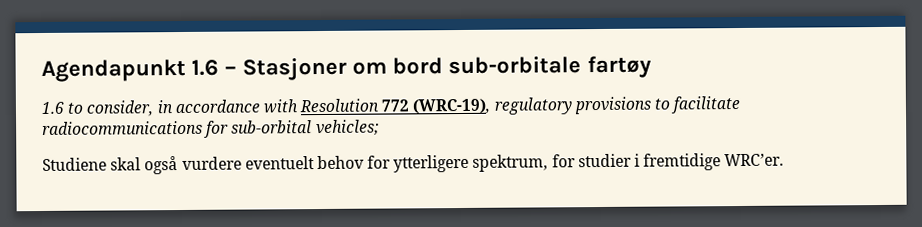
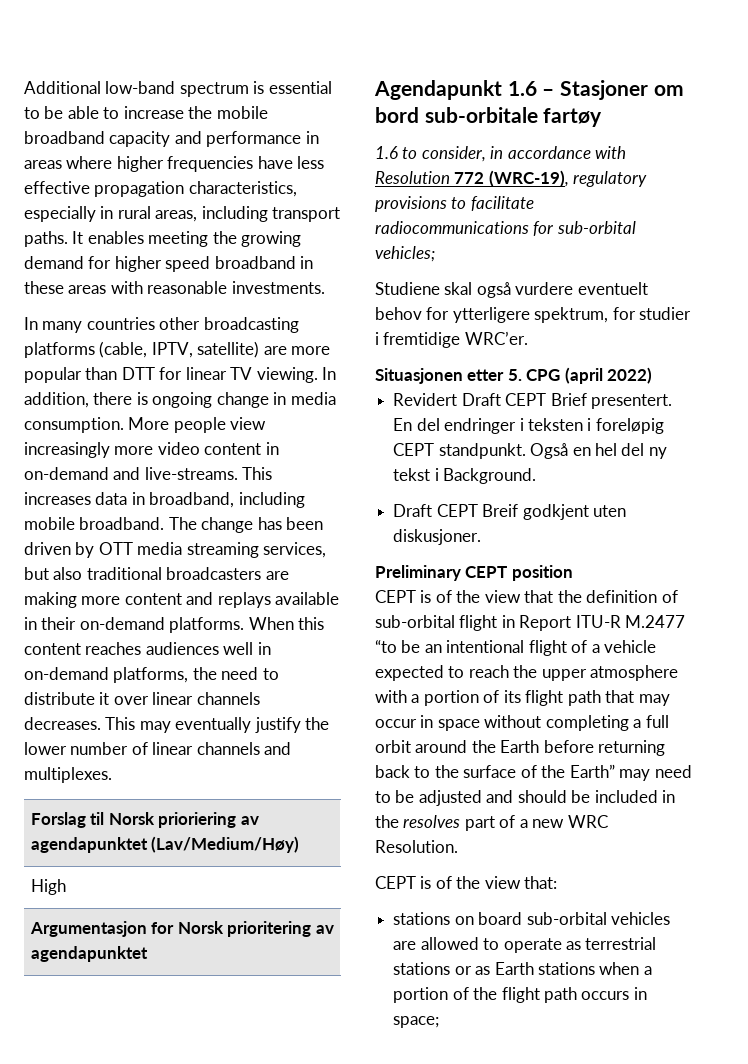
(41, 70) none -> [24,81,332,97] [24,106,268,119] [24,131,319,147] [24,156,325,172] [24,181,297,197] [24,206,341,222] [24,231,302,247] [24,256,314,272] [24,281,325,294] [24,317,299,333] [24,341,331,358] [24,367,337,383] [24,392,336,408] [24,417,267,433] [24,442,279,458] [24,467,273,480] [24,492,305,508] [24,517,324,533] [24,542,327,558] [24,567,289,580] [24,592,340,608] [24,617,325,633] [24,642,271,655] [24,667,279,683] [24,692,260,705] [24,717,330,733] [24,742,292,755] [24,767,112,783] [30,812,259,828] [30,836,300,853] [30,879,66,895] [29,921,334,937] [30,946,148,962] Additional low-band spectrum is essential to be able to increase the mobile broadband capacity and performance in areas where higher frequencies have less effective propagation characteristics, especially in rural areas, including transport paths. It enables meeting the growing demand for higher speed broadband in these areas with reasonable investments. // In many countries other broadcasting platforms (cable, IPTV, satellite) are more popular than DTT for linear TV viewing. In addition, there is ongoing change in media consumption. More people view increasingly more video content in on-demand and live-streams. This increases data in broadband, including mobile broadband. The change has been driven by OTT media streaming services, but also traditional broadcasters are making more content and replays available in their on-demand platforms. When this content reaches audiences well in on-demand platforms, the need to distribute it over linear channels decreases. This may eventually justify the lower number of linear channels and multiplexes. // Forslag til Norsk prioriering av agendapunktet (Lav/Medium/Høy) // High // Argumentasjon for Norsk prioritering av agendapunktet //
(785, 160) none -> [375,367,653,384] [393,393,672,409] [393,418,664,434] [393,443,667,459] [393,468,537,484] [393,504,626,520] [393,529,482,545] [375,565,573,581] [375,590,678,603] [375,615,686,631] [375,640,657,656] [375,665,679,681] [375,690,670,706] [375,715,669,731] [375,740,666,756] [375,764,692,781] [375,790,676,806] [375,815,608,831] [375,840,458,853] [375,876,558,889] [393,912,670,925] [393,937,657,953] [393,962,652,975] [393,987,647,1003] [393,1016,440,1028] // Situasjonen etter 5. CPG (april 2022) // Revidert Draft CEPT Brief presentert. En del endringer i teksten i foreløpig CEPT standpunkt. Også en hel del ny tekst i Background. // Draft CEPT Breif godkjent uten diskusjoner. // Preliminary CEPT position // CEPT is of the view that the definition of sub-orbital flight in Report ITU-R M.2477 “to be an intentional flight of a vehicle expected to reach the upper atmosphere with a portion of its flight path that may occur in space without completing a full orbit around the Earth before returning back to the surface of the Earth” may need to be adjusted and should be included in the resolves part of a new WRC Resolution. // CEPT is of the view that: // stations on board sub-orbital vehicles are allowed to operate as terrestrial stations or as Earth stations when a portion of the flight path occurs in space;

